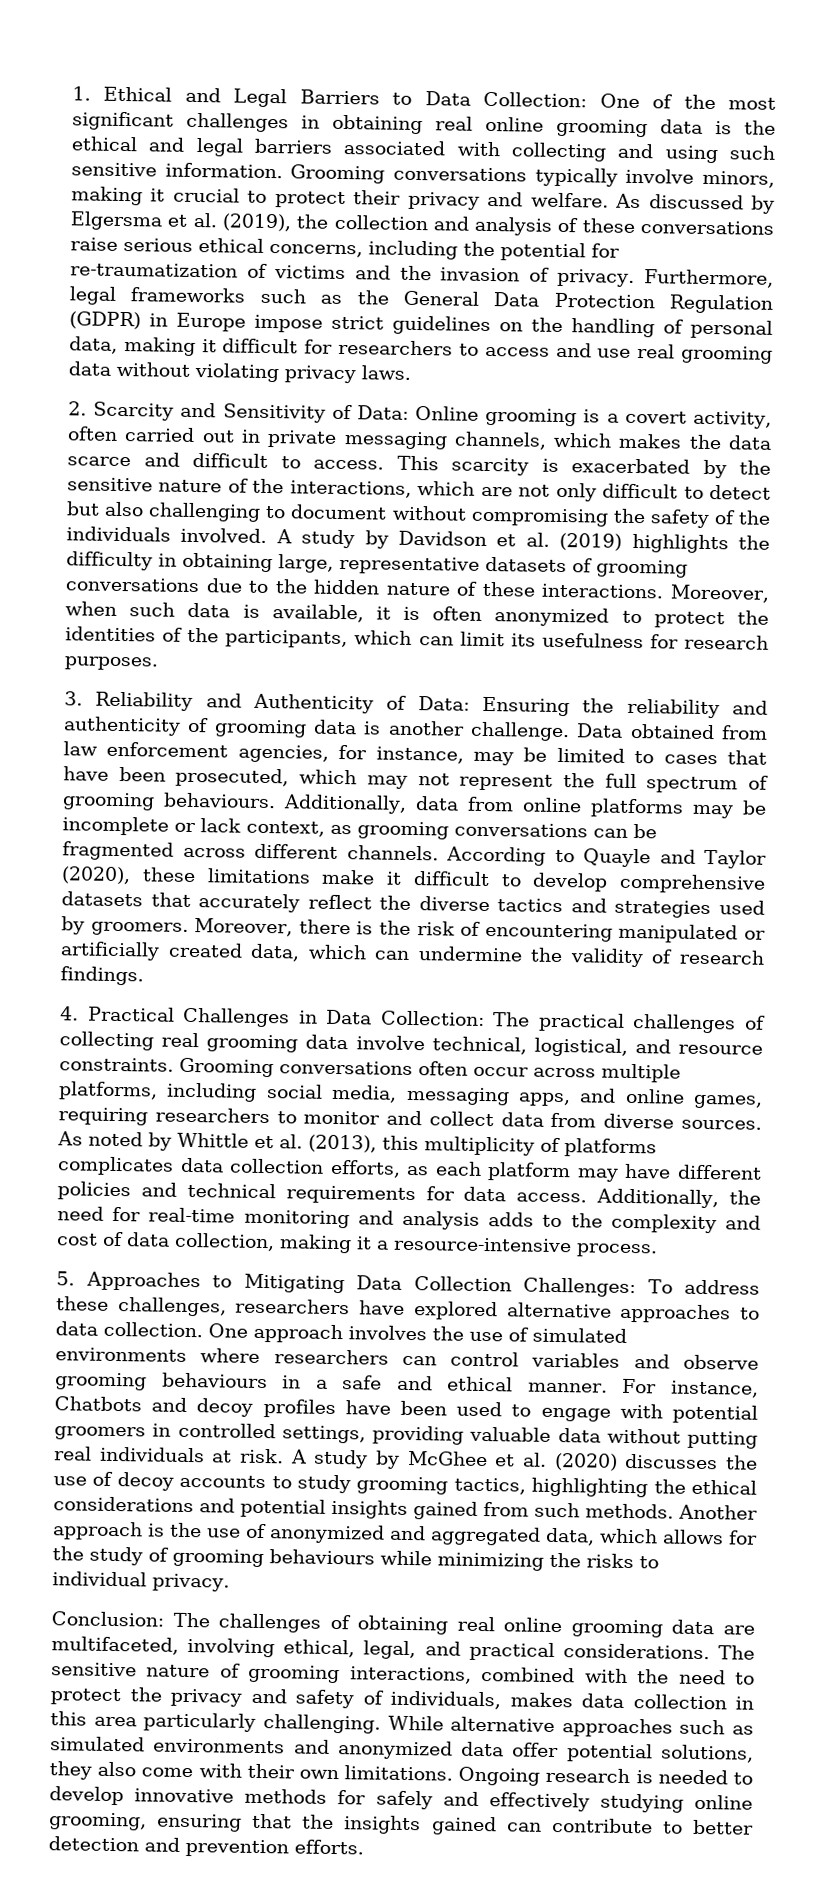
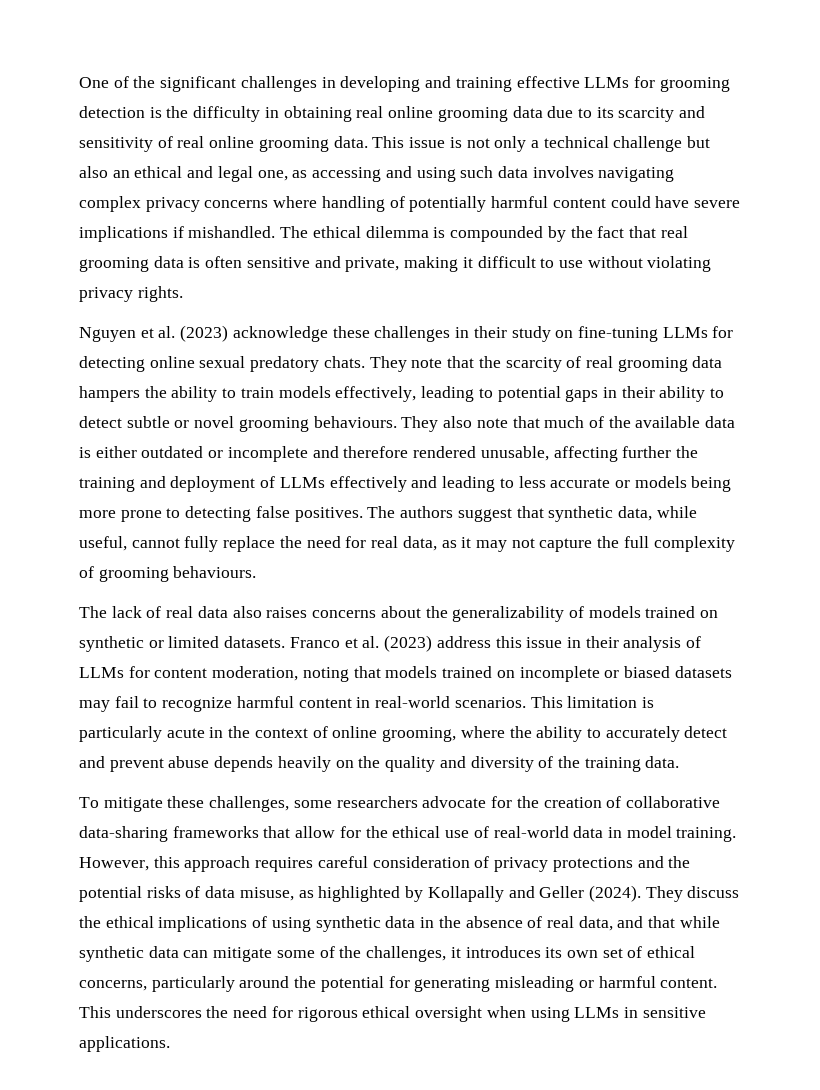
[72,86,588,108] 1. Ethical and Legal Barriers to Data Collection: -> (79, 82) none
[728,97,777,110] most -> (156, 82) none
[332,114,776,138] [71,136,776,164] [71,162,775,188] [71,186,776,214] [70,211,774,236] [70,237,620,262] [70,262,774,288] [69,286,773,314] [69,311,773,339] [69,336,774,364] [68,361,411,384] [68,401,773,429] [67,426,772,450] [67,452,771,479] [67,477,772,502] [66,501,772,528] [66,526,770,554] [66,551,688,578] [65,577,770,603] [65,601,769,629] [65,626,770,650] [64,656,158,671] [64,691,768,719] [63,716,768,742] [63,741,767,766] [63,766,770,794] [62,792,767,819] [62,816,657,840] [62,841,768,869] [61,866,766,894] [61,891,765,919] [61,916,766,944] [60,941,765,968] [60,966,144,986] [60,1006,766,1034] [59,1031,763,1057] [59,1057,681,1083] [58,1081,763,1109] [58,1107,762,1130] [57,1131,657,1158] [57,1156,762,1182] [57,1181,761,1209] [57,1206,762,1234] [56,1231,658,1258] [56,1271,760,1298] [56,1296,760,1324] [55,1321,627,1344] [55,1347,759,1370] [54,1372,760,1398] [54,1396,758,1424] [54,1422,758,1449] [54,1446,758,1471] [53,1471,757,1498] [53,1496,758,1520] [52,1521,758,1546] [52,1546,659,1571] [52,1571,230,1592] [51,1611,755,1638] [51,1636,755,1661] [51,1662,756,1685] [50,1687,754,1710] [50,1711,754,1738] [50,1736,754,1763] [49,1761,753,1786] [49,1786,753,1813] [49,1812,754,1836] [48,1836,364,1858] obtaining real online grooming data is the ethical and legal barriers associated with collecting and using such sensitive information. Grooming conversations typically involve minors, making it crucial to protect their privacy and welfare. As discussed by Elgersma et al. (2019), the collection and analysis of these conversations raise serious ethical concerns, including the potential for re-traumatization of victims and the invasion of privacy. Furthermore, legal frameworks such as the General Data Protection Regulation (GDPR) in Europe impose strict guidelines on the handling of personal data, making it difficult for researchers to access and use real grooming data without violating privacy laws. // 2. Scarcity and Sensitivity of Data: Online grooming is a covert activity, often carried out in private messaging channels, which makes the data scarce and difficult to access. This scarcity is exacerbated by the sensitive nature of the interactions, which are not only difficult to detect but also challenging to document without compromising the safety of the individuals involved. A study by Davidson et al. (2019) highlights the difficulty in obtaining large, representative datasets of grooming conversations due to the hidden nature of these interactions. Moreover, when such data is available, it is often anonymized to protect the identities of the participants, which can limit its usefulness for research purposes. // 3. Reliability and Authenticity of Data: Ensuring the reliability and authenticity of grooming data is another challenge. Data obtained from law enforcement agencies, for instance, may be limited to cases that have been prosecuted, which may not represent the full spectrum of grooming behaviours. Additionally, data from online platforms may be incomplete or lack context, as grooming conversations can be fragmented across different channels. According to Quayle and Taylor (2020), these limitations make it difficult to develop comprehensive datasets that accurately reflect the diverse tactics and strategies used by groomers. Moreover, there is the risk of encountering manipulated or artificially created data, which can undermine the validity of research findings. // 4. Practical Challenges in Data Collection: The practical challenges of collecting real grooming data involve technical, logistical, and resource constraints. Grooming conversations often occur across multiple platforms, including social media, messaging apps, and online games, requiring researchers to monitor and collect data from diverse sources. As noted by Whittle et al. (2013), this multiplicity of platforms complicates data collection efforts, as each platform may have different policies and technical requirements for data access. Additionally, the need for real-time monitoring and analysis adds to the complexity and cost of data collection, making it a resource-intensive process. // 5. Approaches to Mitigating Data Collection Challenges: To address these challenges, researchers have explored alternative approaches to data collection. One approach involves the use of simulated environments where researchers can control variables and observe grooming behaviours in a safe and ethical manner. For instance, Chatbots and decoy profiles have been used to engage with potential groomers in controlled settings, providing valuable data without putting real individuals at risk. A study by McGhee et al. (2020) discusses the use of decoy accounts to study grooming tactics, highlighting the ethical considerations and potential insights gained from such methods. Another approach is the use of anonymized and aggregated data, which allows for the study of grooming behaviours while minimizing the risks to individual privacy. // Conclusion: The challenges of obtaining real online grooming data are multifaceted, involving ethical, legal, and practical considerations. The sensitive nature of grooming interactions, combined with the need to protect the privacy and safety of individuals, makes data collection in this area particularly challenging. While alternative approaches such as simulated environments and anonymized data offer potential solutions, they also come with their own limitations. Ongoing research is needed to develop innovative methods for safely and effectively studying online grooming, ensuring that the insights gained can contribute to better detection and prevention efforts. -> [340,76,730,92] [79,106,706,122] [79,136,711,152] [79,166,675,182] [79,196,740,212] [79,226,688,242] [79,256,712,272] [79,286,183,302] [79,325,734,342] [79,356,723,372] [79,386,725,402] [79,416,736,432] [79,446,698,462] [79,476,732,492] [79,506,697,522] [79,536,735,552] [79,566,257,582] [79,606,719,622] [79,635,702,652] [79,666,732,682] [79,696,654,712] [79,726,728,742] [79,756,680,772] [79,796,720,812] [79,826,737,842] [79,856,691,872] [79,885,740,902] [79,916,720,932] [79,946,696,962] [79,976,718,992] [79,1006,706,1022] [79,1036,170,1052] developing and training effective LLMs for grooming detection is the difficulty in obtaining real online grooming data due to its scarcity and sensitivity of real online grooming data. This issue is not only a technical challenge but also an ethical and legal one, as accessing and using such data involves navigating complex privacy concerns where handling of potentially harmful content could have severe implications if mishandled. The ethical dilemma is compounded by the fact that real grooming data is often sensitive and private, making it difficult to use without violating privacy rights. // Nguyen et al. (2023) acknowledge these challenges in their study on fine-tuning LLMs for detecting online sexual predatory chats. They note that the scarcity of real grooming data hampers the ability to train models effectively, leading to potential gaps in their ability to detect subtle or novel grooming behaviours. They also note that much of the available data is either outdated or incomplete and therefore rendered unusable, affecting further the training and deployment of LLMs effectively and leading to less accurate or models being more prone to detecting false positives. The authors suggest that synthetic data, while useful, cannot fully replace the need for real data, as it may not capture the full complexity of grooming behaviours. // The lack of real data also raises concerns about the generalizability of models trained on synthetic or limited datasets. Franco et al. (2023) address this issue in their analysis of LLMs for content moderation, noting that models trained on incomplete or biased datasets may fail to recognize harmful content in real-world scenarios. This limitation is particularly acute in the context of online grooming, where the ability to accurately detect and prevent abuse depends heavily on the quality and diversity of the training data. // To mitigate these challenges, some researchers advocate for the creation of collaborative data-sharing frameworks that allow for the ethical use of real-world data in model training. However, this approach requires careful consideration of privacy protections and the potential risks of data misuse, as highlighted by Kollapally and Geller (2024). They discuss the ethical implications of using synthetic data in the absence of real data, and that while synthetic data can mitigate some of the challenges, it introduces its own set of ethical concerns, particularly around the potential for generating misleading or harmful content. This underscores the need for rigorous ethical oversight when using LLMs in sensitive applications.

